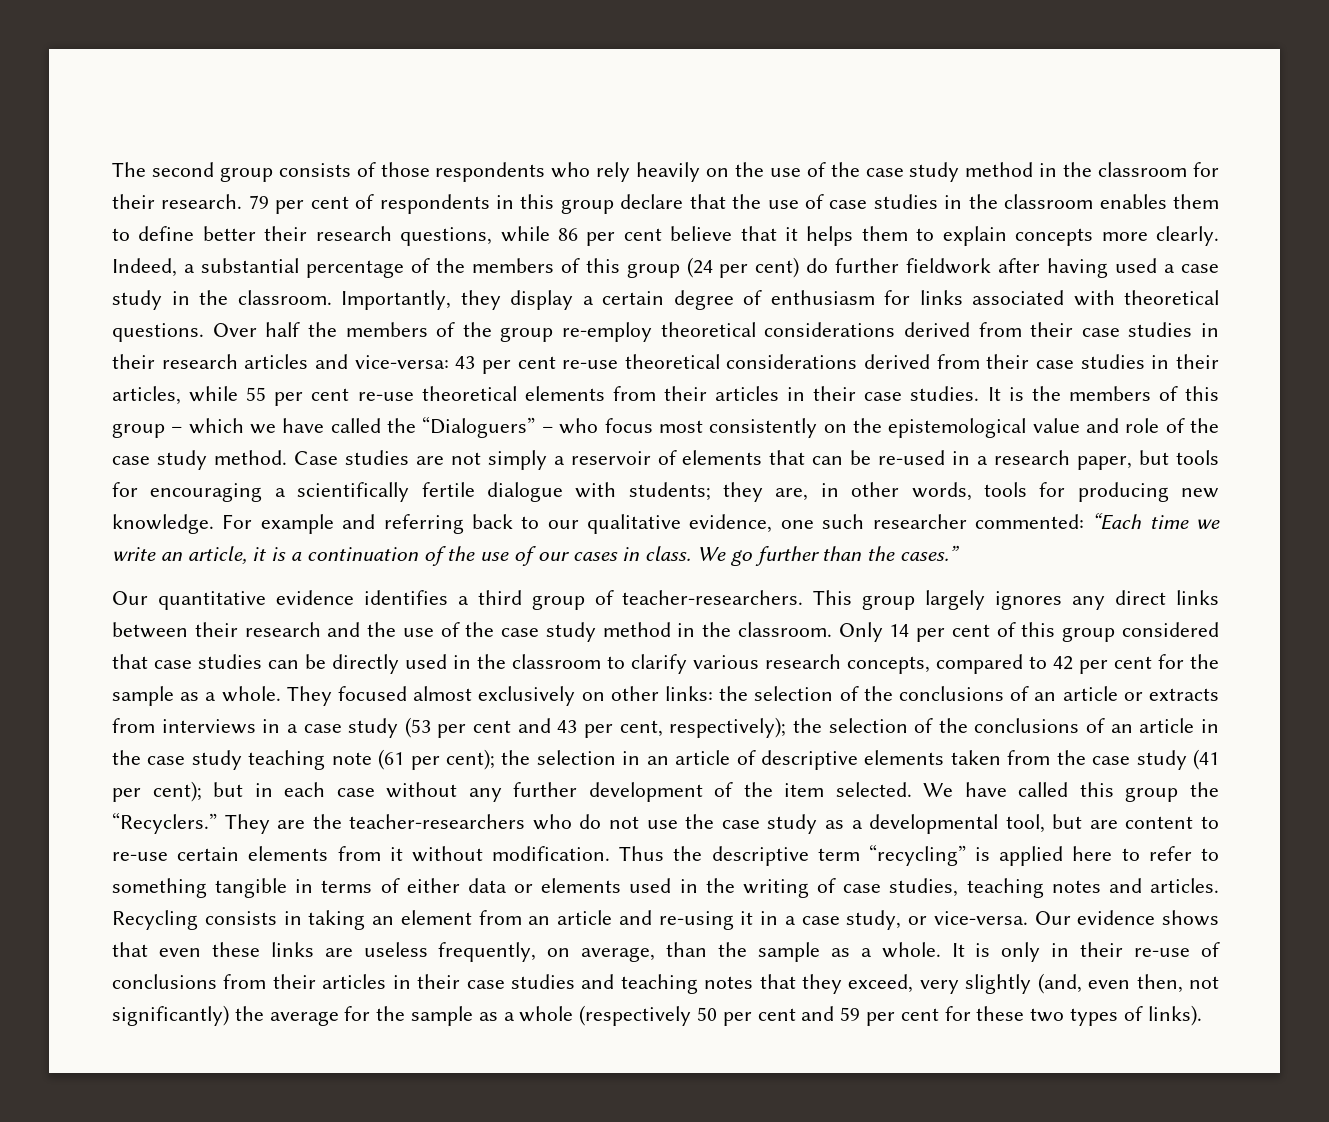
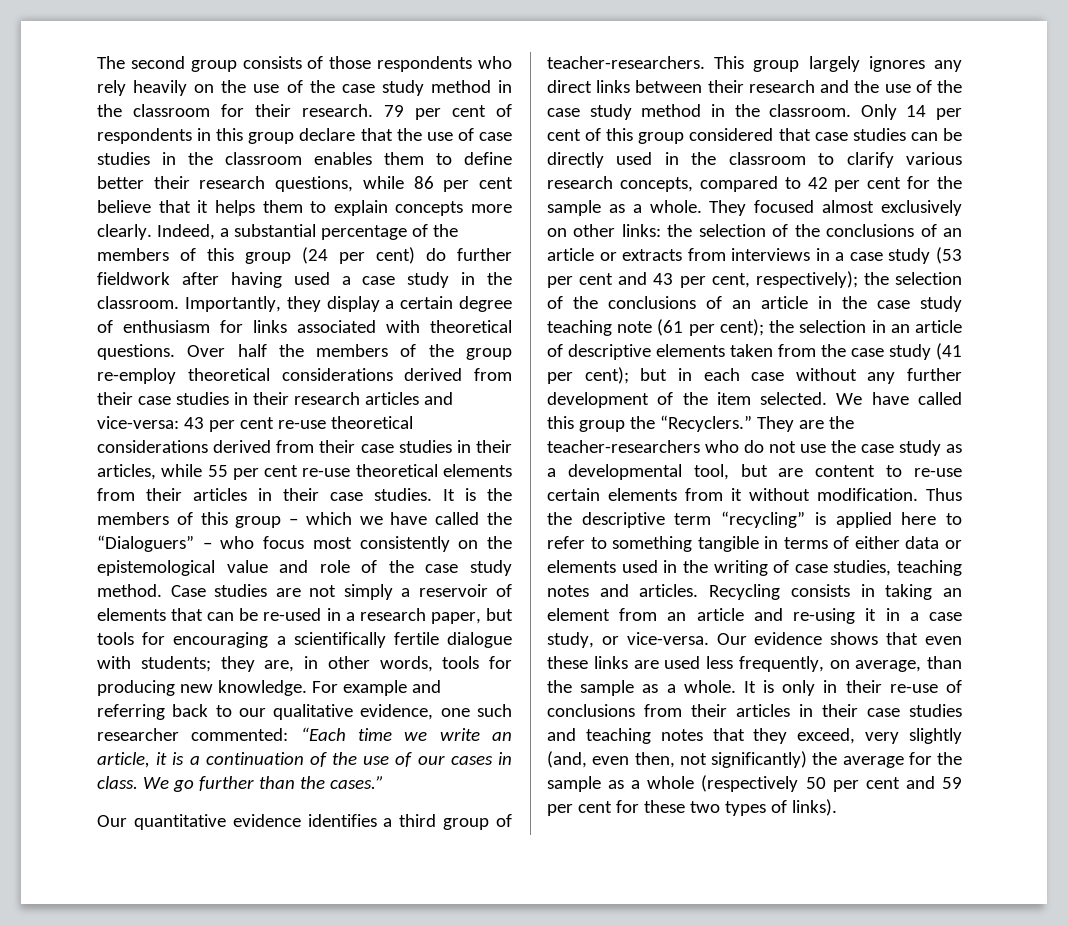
[363,942,428,957] useless -> [664,656,733,669] used less

